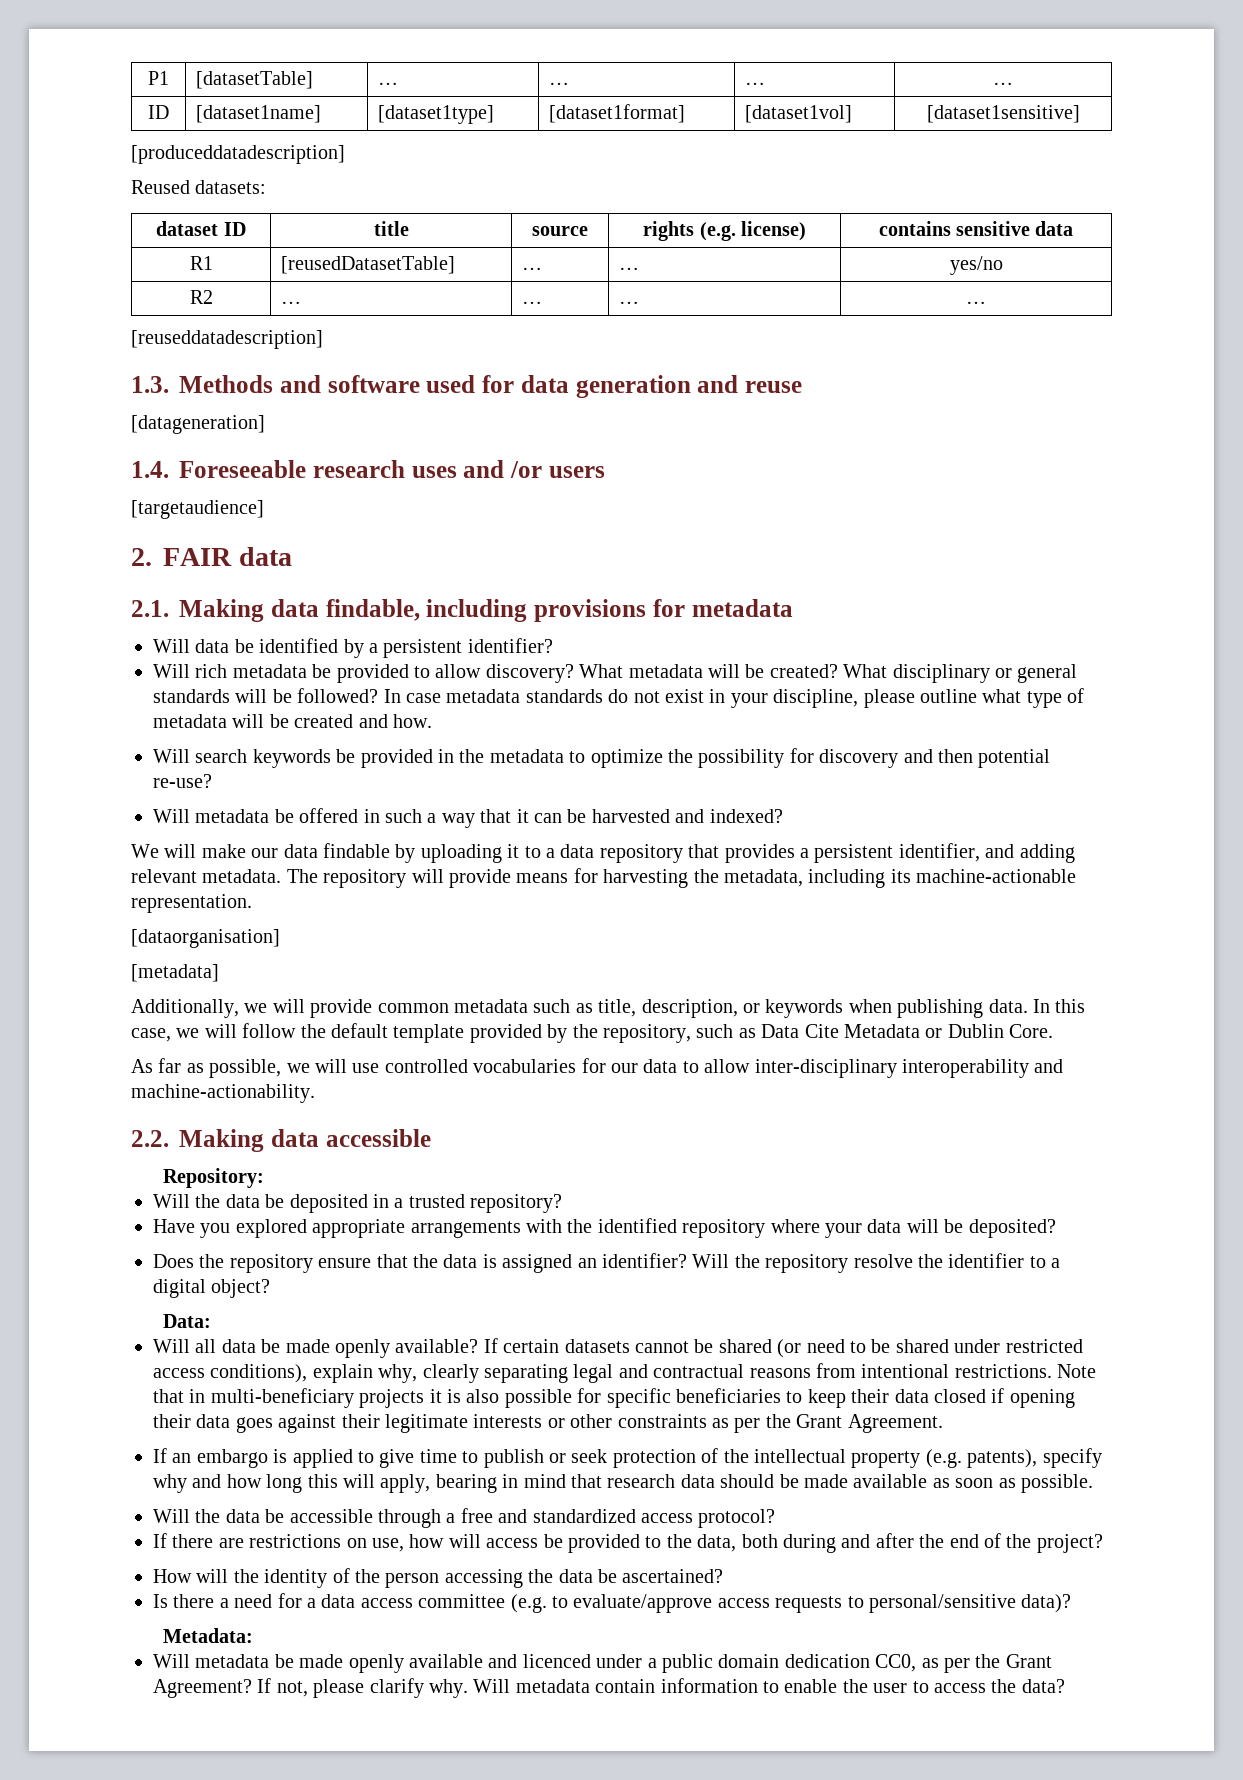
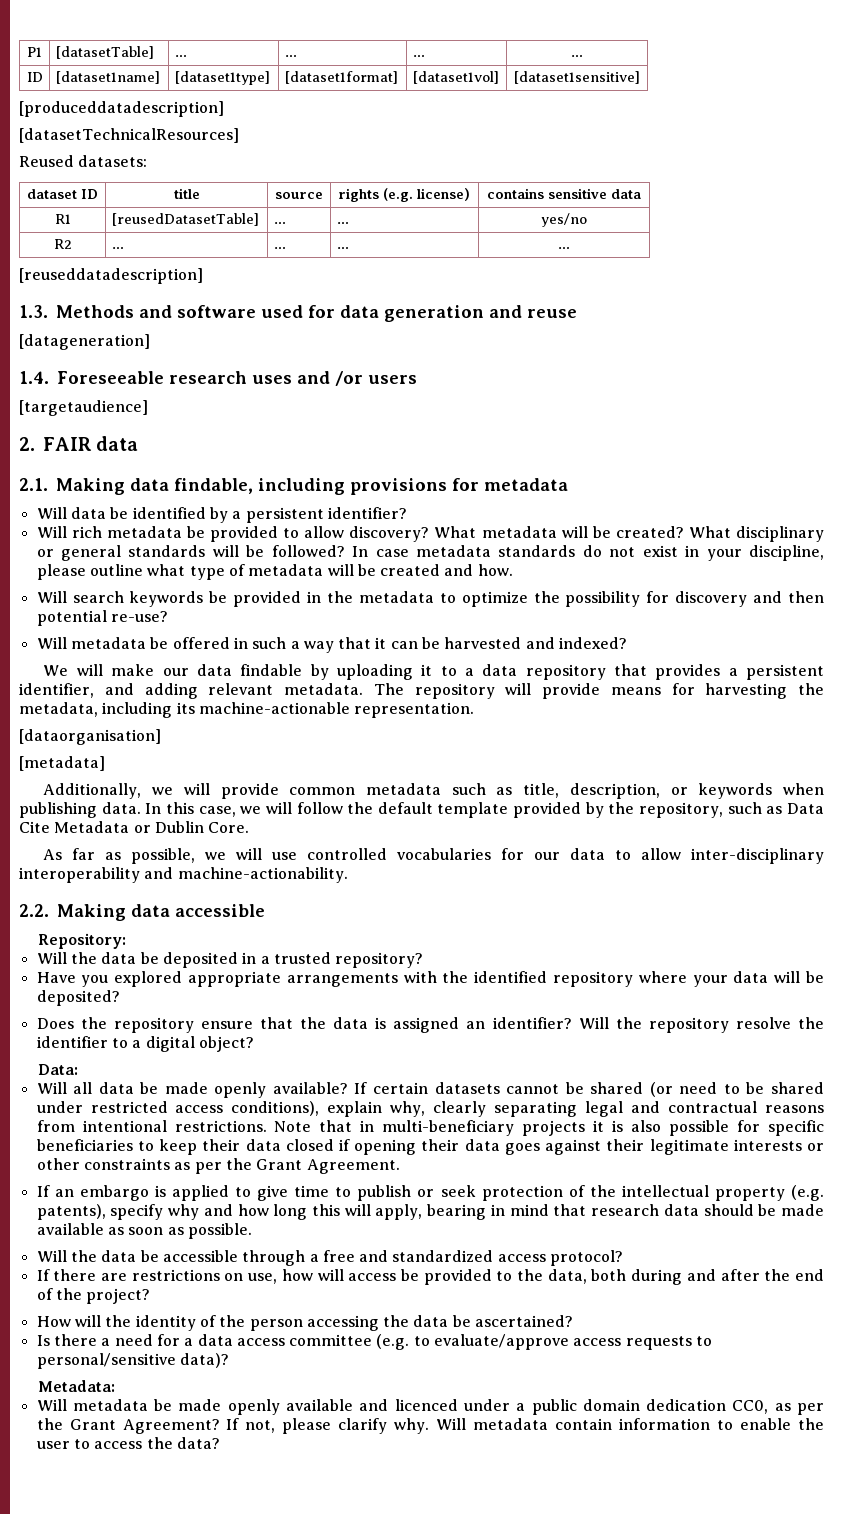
(345, 154) none -> [19,128,239,143] // [datasetTechnicalResources]

